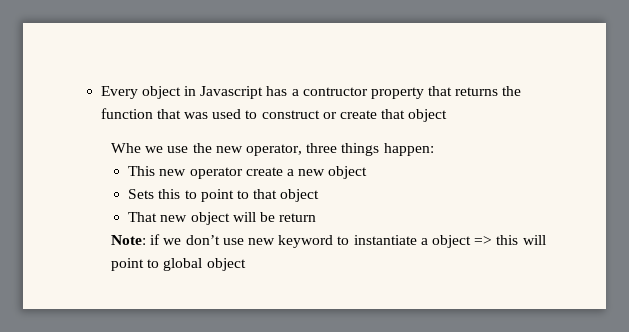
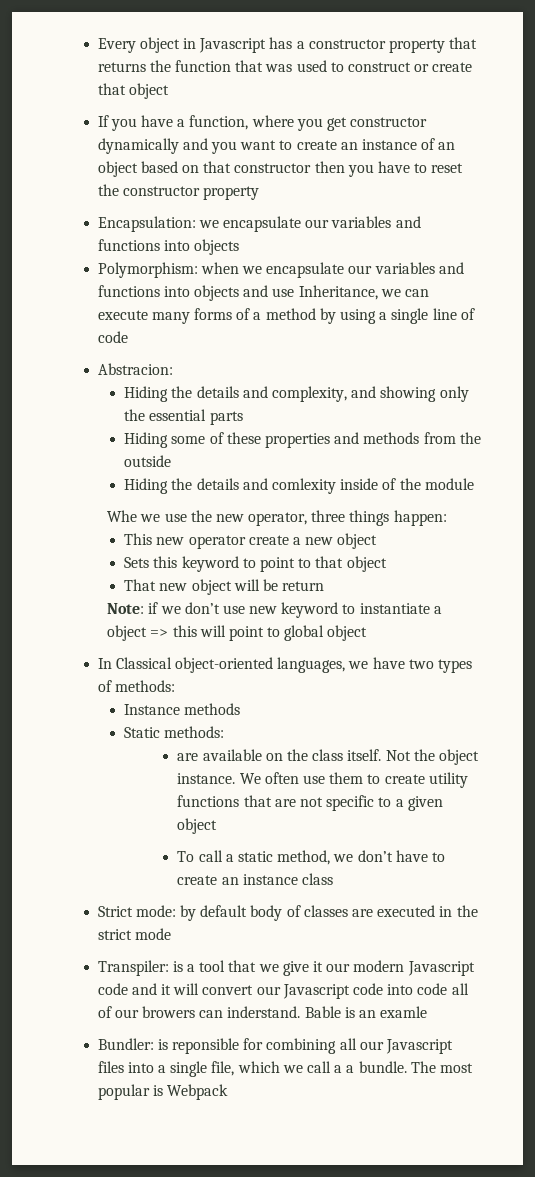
[302,87,368,96] contructor -> [308,39,386,49] constructor
(448, 115) none -> [97,115,428,131] [97,138,456,154] [97,161,464,177] [97,184,260,200] [97,216,421,232] [97,239,240,255] [97,262,464,278] [97,285,429,301] [97,308,475,324] [97,331,128,343] [97,363,173,375] [124,386,469,402] [124,409,243,425] [124,432,481,448] [124,455,172,467] [124,478,474,494] // If you have a function, where you get constructor dynamically and you want to create an instance of an object based on that constructor then you have to reset the constructor property // Encapsulation: we encapsulate our variables and functions into objects // Polymorphism: when we encapsulate our variables and functions into objects and use Inheritance, we can execute many forms of a method by using a single line of code // Abstracion: // Hiding the details and complexity, and showing only the essential parts // Hiding some of these properties and methods from the outside // Hiding the details and comlexity inside of the module
(181, 194) none -> [181,556,239,572] keyword
(246, 264) none -> [97,657,472,673] [97,680,175,692] [124,703,241,715] [124,726,225,738] [177,749,479,765] [177,772,468,788] [177,795,443,811] [177,818,218,834] [177,850,445,865] [177,873,333,885] [97,905,478,921] [97,928,171,940] [97,960,475,976] [97,983,469,999] [97,1006,428,1018] [97,1038,453,1054] [97,1061,473,1077] [97,1084,229,1100] // In Classical object-oriented languages, we have two types of methods: // Instance methods // Static methods: // are available on the class itself. Not the object instance. We often use them to create utility functions that are not specific to a given object // To call a static method, we don’t have to create an instance class // Strict mode: by default body of classes are executed in the strict mode // Transpiler: is a tool that we give it our modern Javascript code and it will convert our Javascript code into code all of our browers can inderstand. Bable is an examle // Bundler: is reponsible for combining all our Javascript files into a single file, which we call a a bundle. The most popular is Webpack

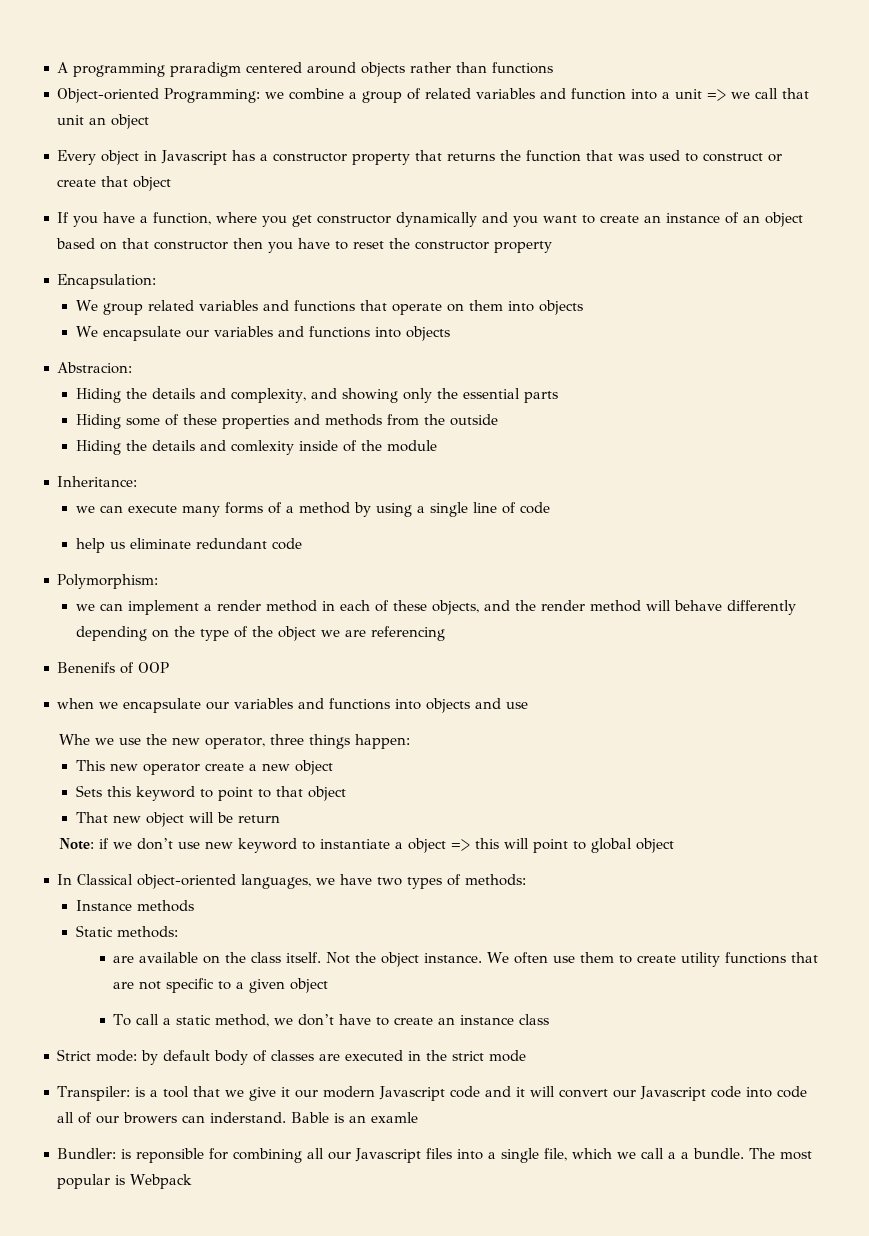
(97, 45) none -> [57,62,554,77] [57,88,810,103] [57,114,150,129] A programming praradigm centered around objects rather than functions // Object-oriented Programming: we combine a group of related variables and function into a unit => we call that unit an object //
[198,216,421,232] [97,239,240,255] [97,262,464,278] [97,285,429,301] [97,308,475,324] [97,331,128,343] we encapsulate our variables and functions into objects // Polymorphism: when we encapsulate our variables and functions into objects and use Inheritance, we can execute many forms of a method by using a single line of code -> [75,300,583,315] [75,326,450,341] // We group related variables and functions that operate on them into objects // We encapsulate our variables and functions into objects
(474, 484) none -> [57,476,138,487] [75,502,550,517] [75,538,302,553] [57,574,159,589] [75,600,796,615] [75,626,445,641] [57,662,170,674] [57,698,529,713] // Inheritance: // we can execute many forms of a method by using a single line of code // help us eliminate redundant code // Polymorphism: // we can implement a render method in each of these objects, and the render method will behave differently depending on the type of the object we are referencing // Benenifs of OOP // when we encapsulate our variables and functions into objects and use

